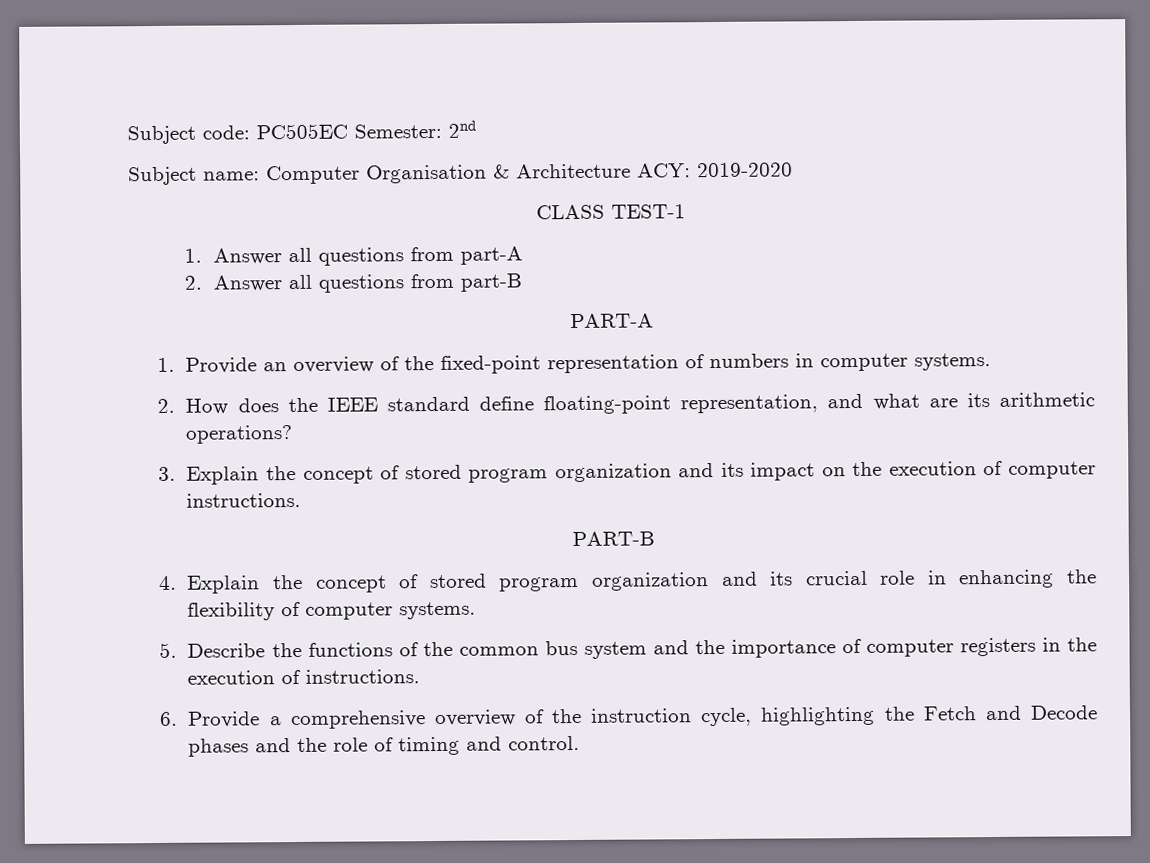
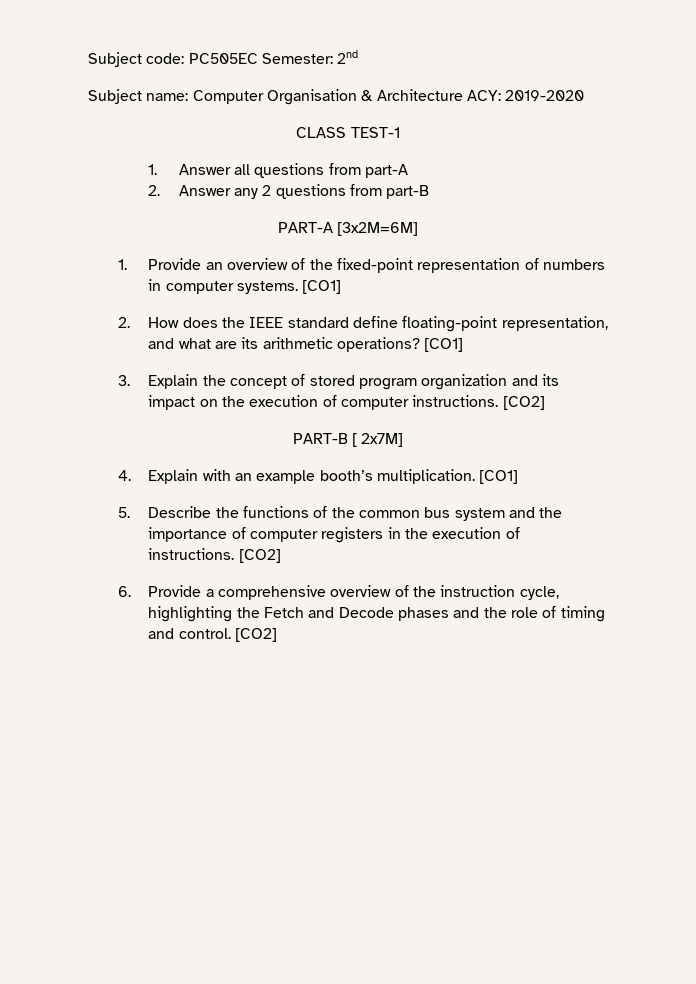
[287,274,312,290] all -> [233,185,272,199] any 2
(654, 321) none -> [337,222,419,236] [3x2M=6M]
(992, 362) none -> [302,280,342,294] [CO1]
(294, 434) none -> [424,338,464,352] [CO1]
(302, 500) none -> [502,396,545,410] [CO2]
(655, 539) none -> [352,433,404,447] [ 2x7M]
[273,569,1097,593] [187,601,477,621] the concept of stored program organization and its crucial role in enhancing the flexibility of computer systems. -> [202,469,519,484] with an example booth’s multiplication. [CO1]
(421, 676) none -> [238,549,281,563] [CO2]
(581, 743) none -> [235,628,278,642] [CO2]

